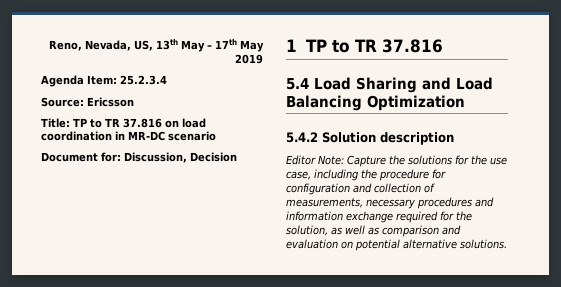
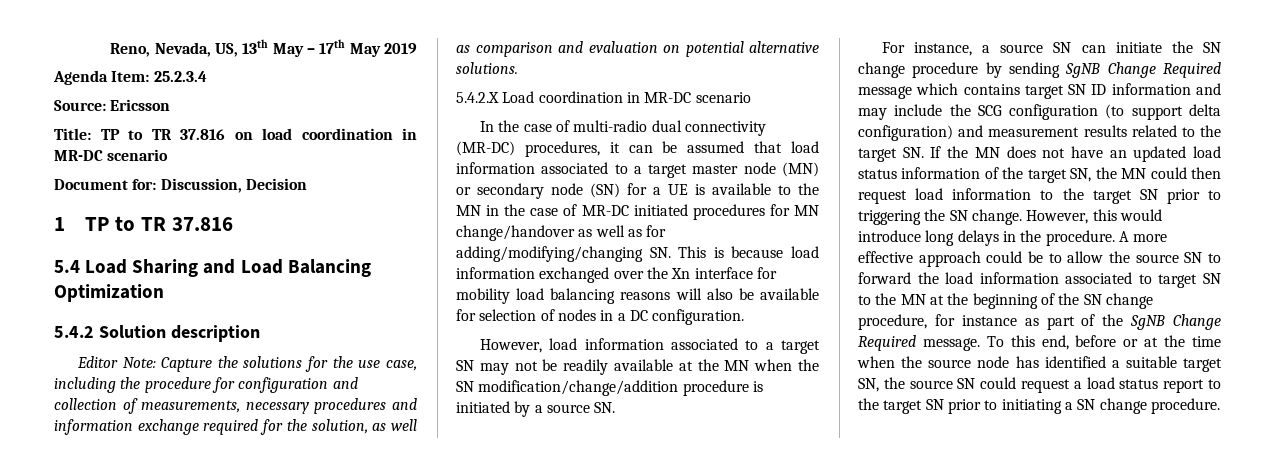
(507, 244) none -> [456,91,751,103] [479,120,766,136] [456,141,819,157] [456,162,819,178] [456,183,819,199] [456,204,819,220] [456,225,667,241] [456,246,819,262] [456,267,777,283] [456,288,819,304] [456,309,745,325] [479,338,820,354] [456,359,819,375] [456,380,763,396] [456,401,616,417] [881,41,1221,56] [858,62,1221,78] [858,83,1221,99] [858,104,1221,120] [858,125,1221,141] [858,146,1221,162] [858,167,1221,183] [858,188,1221,204] [858,209,1162,225] [858,230,1168,246] [858,251,1221,267] [858,272,1221,288] [858,293,1153,309] [858,314,1221,330] [858,335,1221,351] [857,356,1222,372] [858,377,1221,393] [858,398,1220,414] // 5.4.2.X Load coordination in MR-DC scenario // In the case of multi-radio dual connectivity (MR-DC) procedures, it can be assumed that load information associated to a target master node (MN) or secondary node (SN) for a UE is available to the MN in the case of MR-DC initiated procedures for MN change/handover as well as for adding/modifying/changing SN. This is because load information exchanged over the Xn interface for mobility load balancing reasons will also be available for selection of nodes in a DC configuration. // However, load information associated to a target SN may not be readily available at the MN when the SN modification/change/addition procedure is initiated by a source SN. // For instance, a source SN can initiate the SN change procedure by sending SgNB Change Required message which contains target SN ID information and may include the SCG configuration (to support delta configuration) and measurement results related to the target SN. If the MN does not have an updated load status information of the target SN, the MN could then request load information to the target SN prior to triggering the SN change. However, this would introduce long delays in the procedure. A more effective approach could be to allow the source SN to forward the load information associated to target SN to the MN at the beginning of the SN change procedure, for instance as part of the SgNB Change Required message. To this end, before or at the time when the source node has identified a suitable target SN, the source SN could request a load status report to the target SN prior to initiating a SN change procedure.

